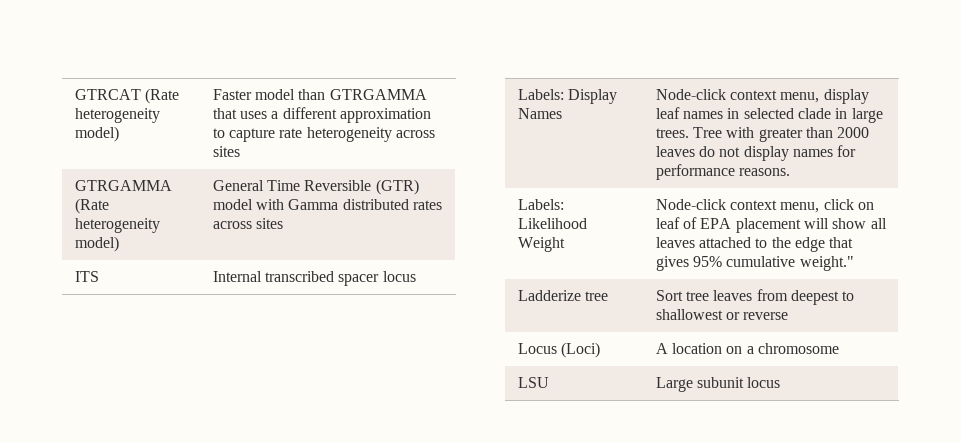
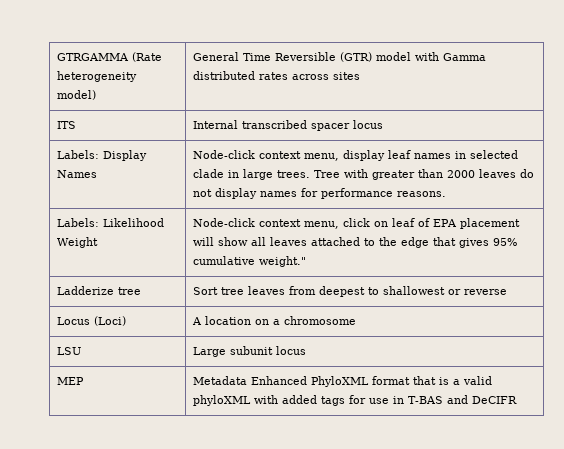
[74,88,180,104] [74,108,160,123] [74,126,119,142] [212,89,427,100] [212,107,432,123] [212,127,436,142] [212,146,240,157] GTRCAT (Rate heterogeneity model) | Faster model than GTRGAMMA that uses a different approximation to capture rate heterogeneity across sites // -> (56, 57) none
(781, 382) none -> [56,377,84,385] [192,376,492,387] [192,395,517,406] // MEP | Metadata Enhanced PhyloXML format that is a valid phyloXML with added tags for use in T-BAS and DeCIFR

